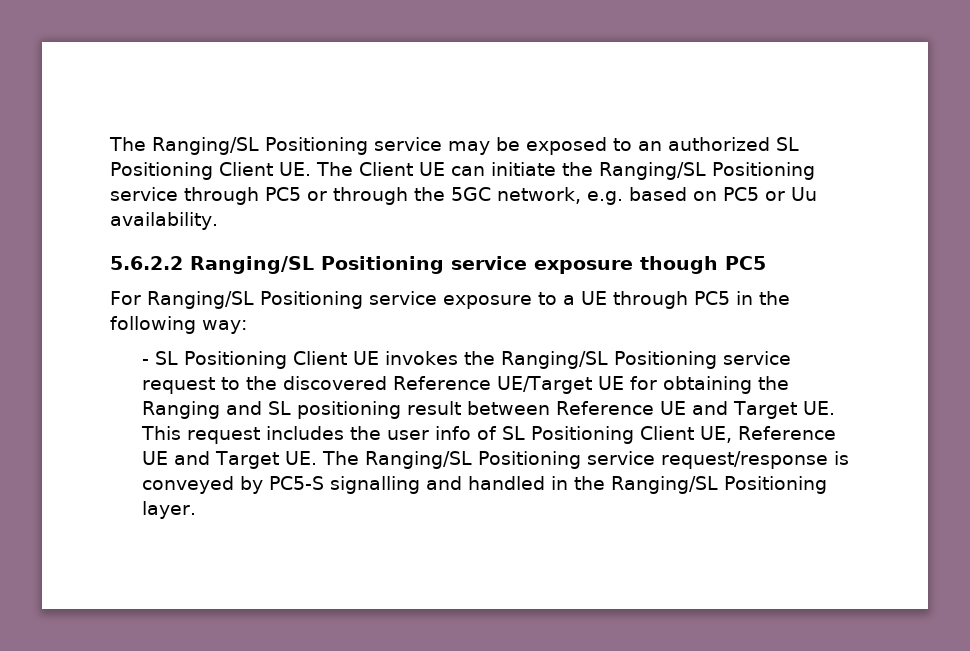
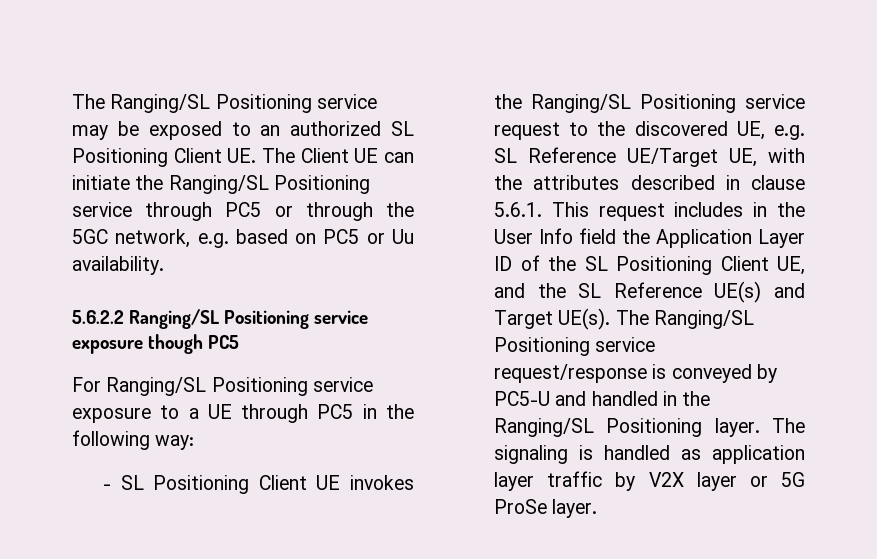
[393,376,789,394] [142,401,835,419] [141,426,836,444] [142,451,317,469] Reference UE/Target UE for obtaining the Ranging and SL positioning result between Reference UE and Target UE. This request includes the user info of SL Positioning Client UE, Reference UE and Target UE. -> [736,121,805,140] [494,147,805,167] [494,175,805,190] [494,202,805,221] [494,228,805,248] [494,255,805,275] [494,281,805,303] [494,308,611,330] UE, e.g. SL Reference UE/Target UE, with the attributes described in clause 5.6.1. This request includes in the User Info field the Application Layer ID of the SL Positioning Client UE, and the SL Reference UE(s) and Target UE(s).
[269,476,421,494] PC5-S signalling -> [494,391,551,406] PC5-U
(197, 510) none -> [772,418,805,433] [494,445,805,464] [494,471,805,491] [494,499,598,518] The signaling is handled as application layer traffic by V2X layer or 5G ProSe layer.

